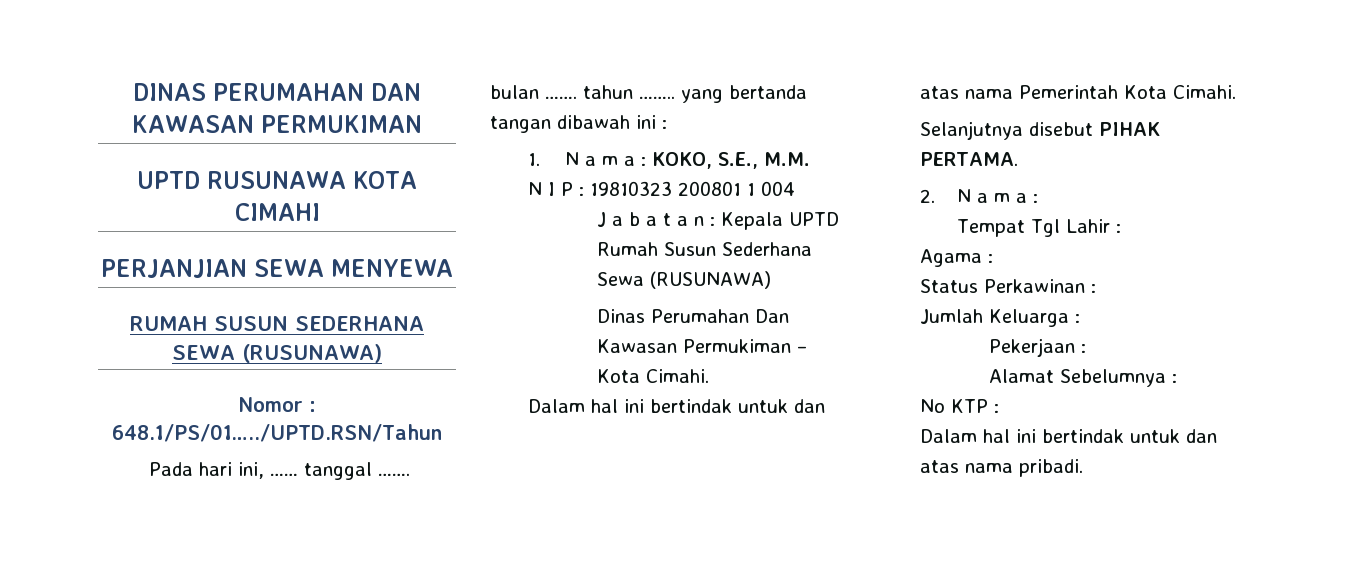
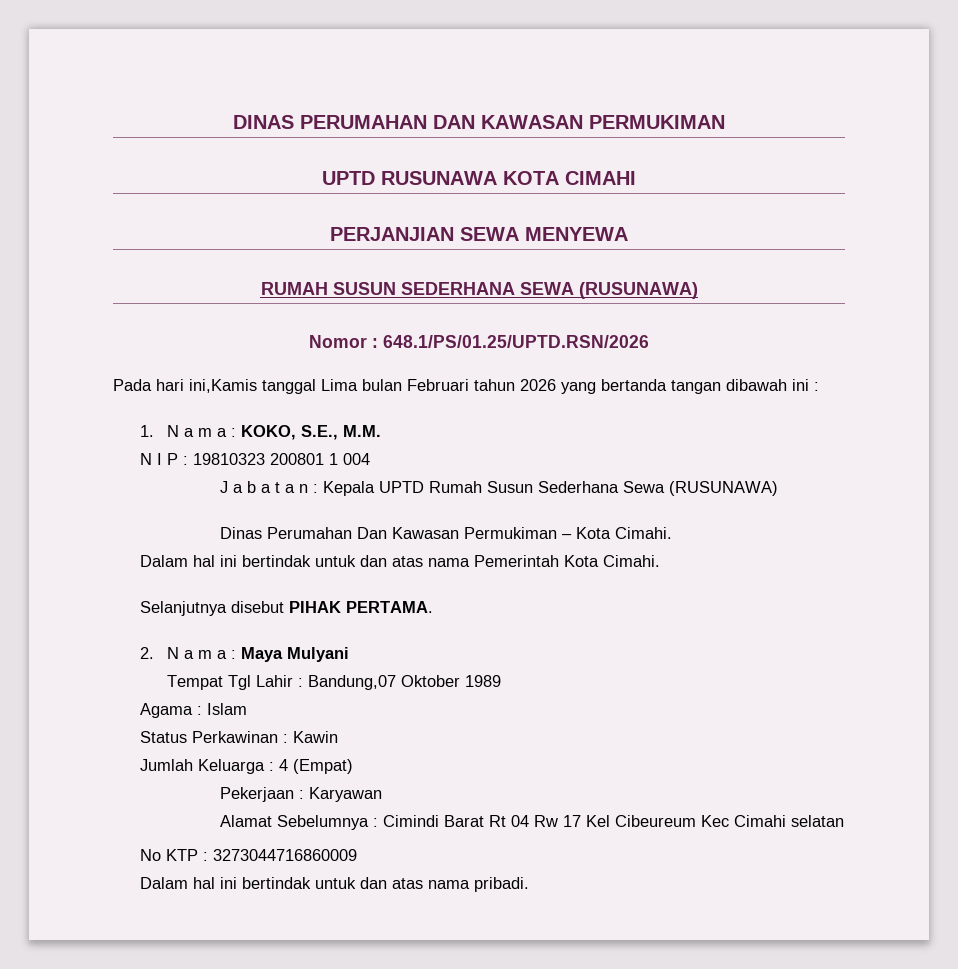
[112,424,443,442] 648.1/PS/01…../UPTD.RSN/Tahun -> [383,335,649,348] 648.1/PS/01.25/UPTD.RSN/2026
[238,462,411,480] [490,85,675,99] ini, …… tanggal ……. bulan ……. tahun …….. -> [189,379,556,394] ini,Kamis tanggal Lima bulan Februari tahun 2026
(1039, 198) none -> [240,647,349,662] Maya Mulyani
(1122, 228) none -> [307,675,501,690] Bandung,07 Oktober 1989
(993, 258) none -> [206,703,247,715] Islam
(1096, 288) none -> [292,731,338,743] Kawin
(1080, 318) none -> [278,759,353,774] 4 (Empat)
(1087, 348) none -> [309,787,383,802] Karyawan
(1178, 378) none -> [383,815,845,827] Cimindi Barat Rt 04 Rw 17 Kel Cibeureum Kec Cimahi selatan
(999, 408) none -> [212,849,357,861] 3273044716860009

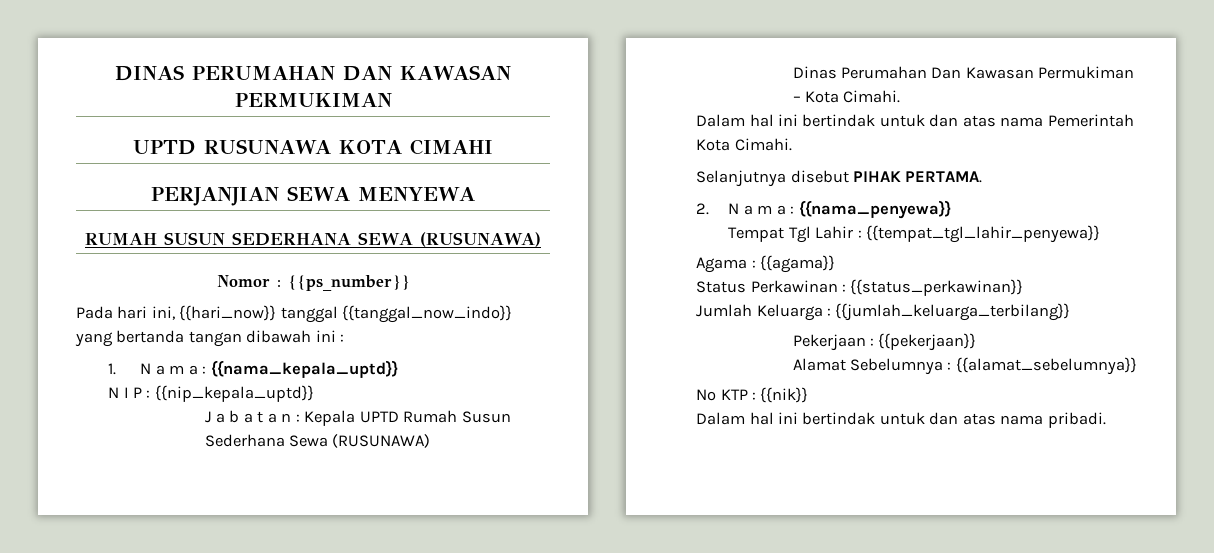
[383,335,649,348] 648.1/PS/01.25/UPTD.RSN/2026 -> [287,275,410,291] {{ps_number}}
[189,379,556,394] ini,Kamis tanggal Lima bulan Februari tahun 2026 -> [151,305,513,323] ini, {{hari_now}} tanggal {{tanggal_now_indo}}
[240,425,381,440] KOKO, S.E., M.M. -> [210,360,398,378] {{nama_kepala_uptd}}
[192,453,370,465] 19810323 200801 1 004 -> [154,385,314,402] {{nip_kepala_uptd}}
[240,647,349,662] Maya Mulyani -> [798,200,951,219] {{nama_penyewa}}
[307,675,501,690] Bandung,07 Oktober 1989 -> [866,225,1101,243] {{tempat_tgl_lahir_penyewa}}
[206,703,247,715] Islam -> [760,255,836,273] {{agama}}
[292,731,338,743] Kawin -> [850,279,1024,296] {{status_perkawinan}}
[278,759,353,774] 4 (Empat) -> [835,303,1071,321] {{jumlah_keluarga_terbilang}}
[309,787,383,802] Karyawan -> [878,333,977,351] {{pekerjaan}}
[383,815,845,827] Cimindi Barat Rt 04 Rw 17 Kel Cibeureum Kec Cimahi selatan -> [955,357,1137,375] {{alamat_sebelumnya}}
[212,849,357,861] 3273044716860009 -> [760,387,809,403] {{nik}}

